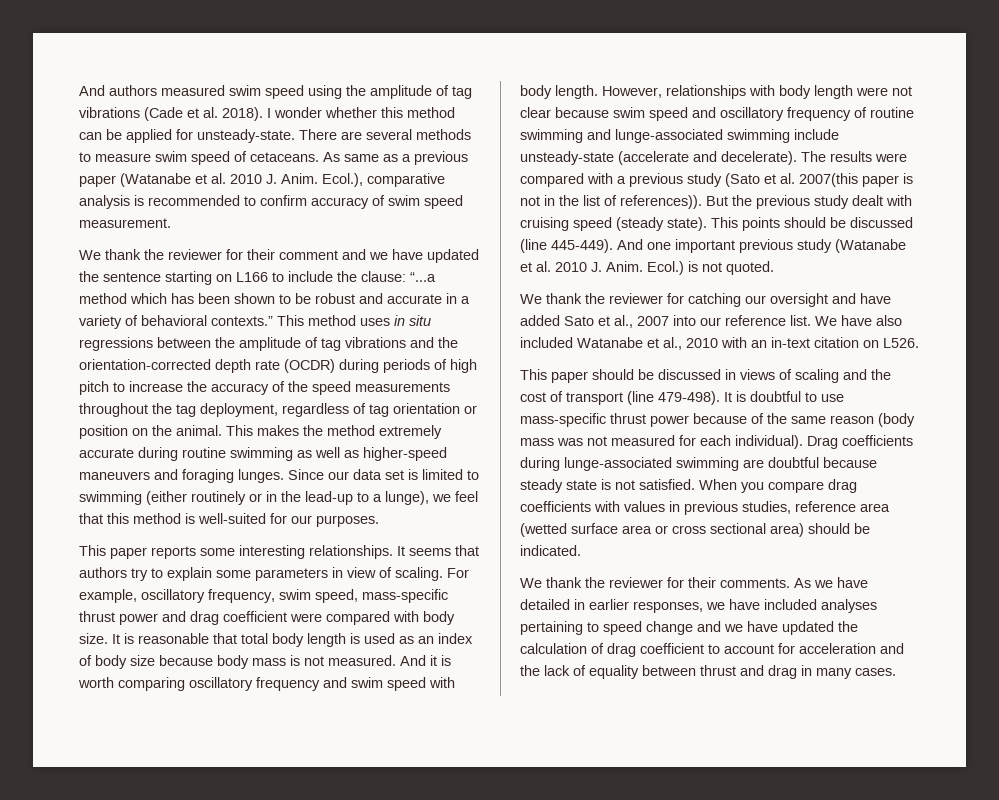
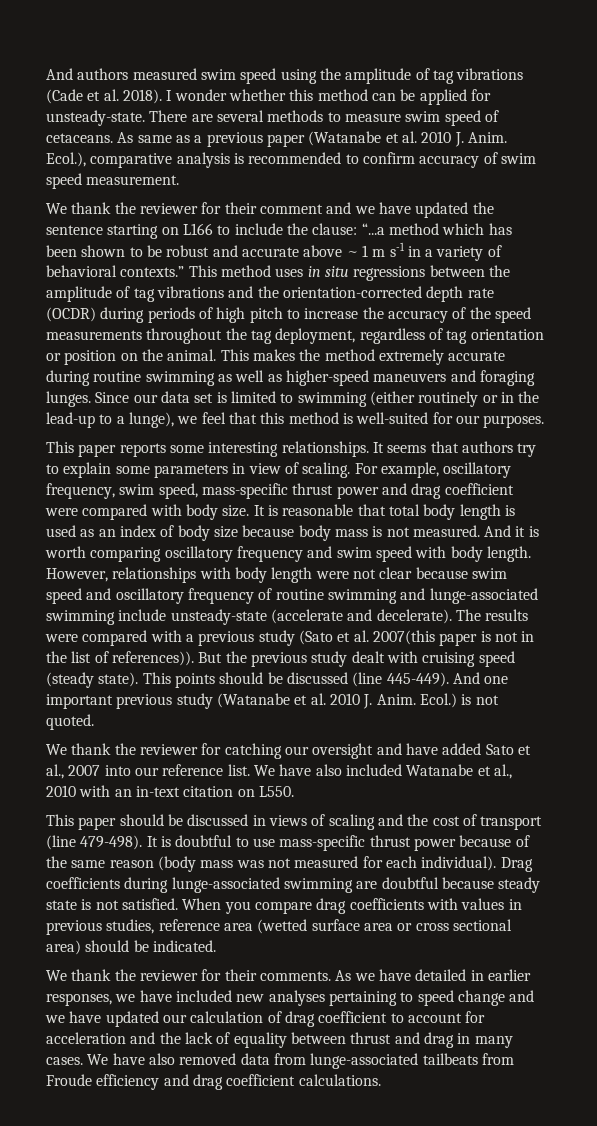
(442, 299) none -> [303,242,405,257] above ~ 1 m s-1
[883,338,919,348] L526. -> [258,786,294,797] L550.
(817, 604) none -> [236,994,265,1002] new
[838,621,858,632] the -> [162,1014,187,1023] our
(896, 672) none -> [87,1053,514,1069] [46,1074,381,1090] We have also removed data from lunge-associated tailbeats from Froude efficiency and drag coefficient calculations.

